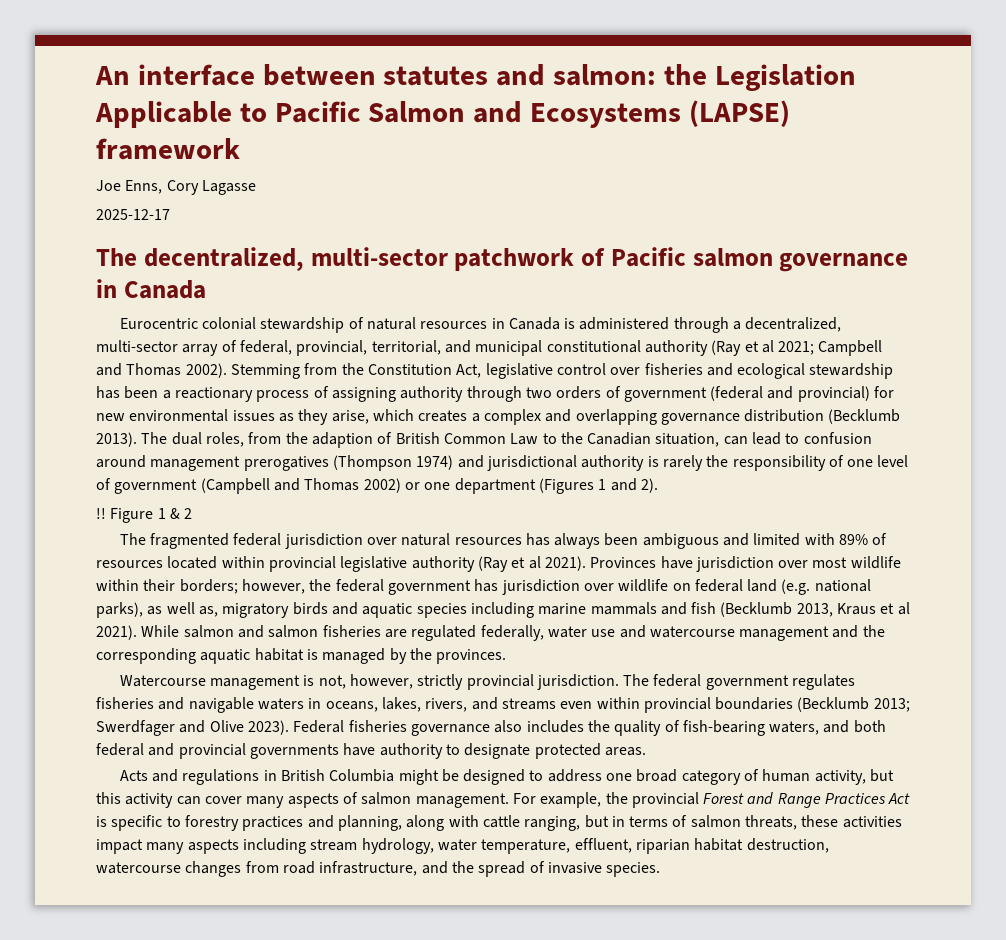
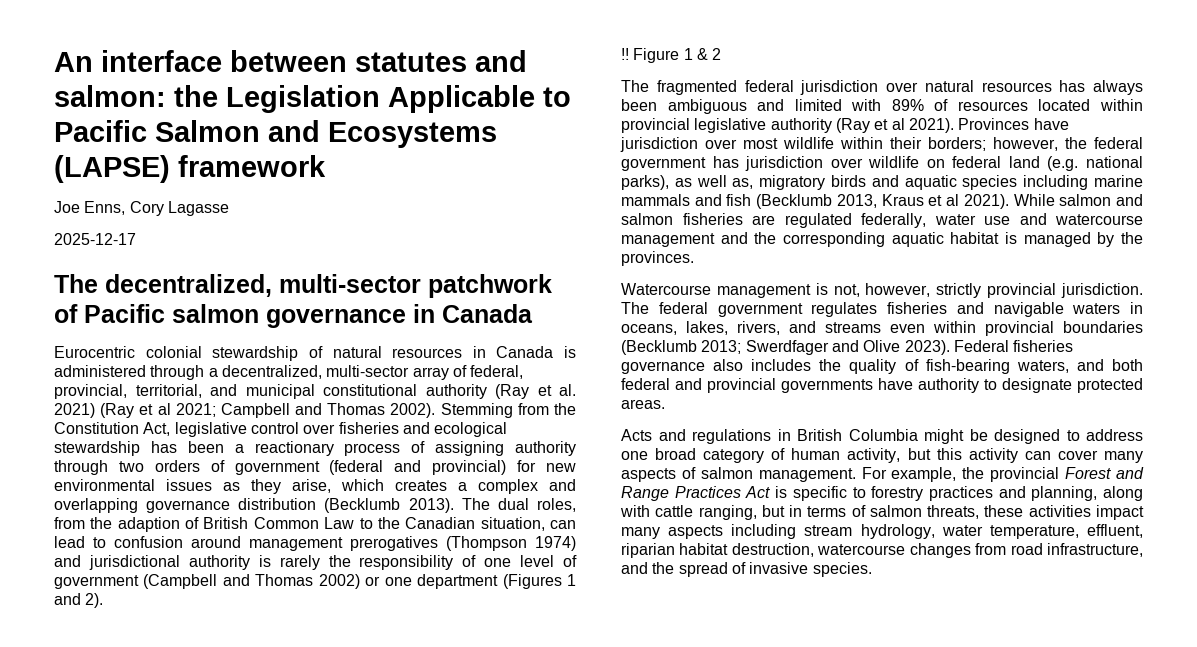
(759, 346) none -> [559,384,576,396] [54,403,154,418] al. 2021) (Ray et

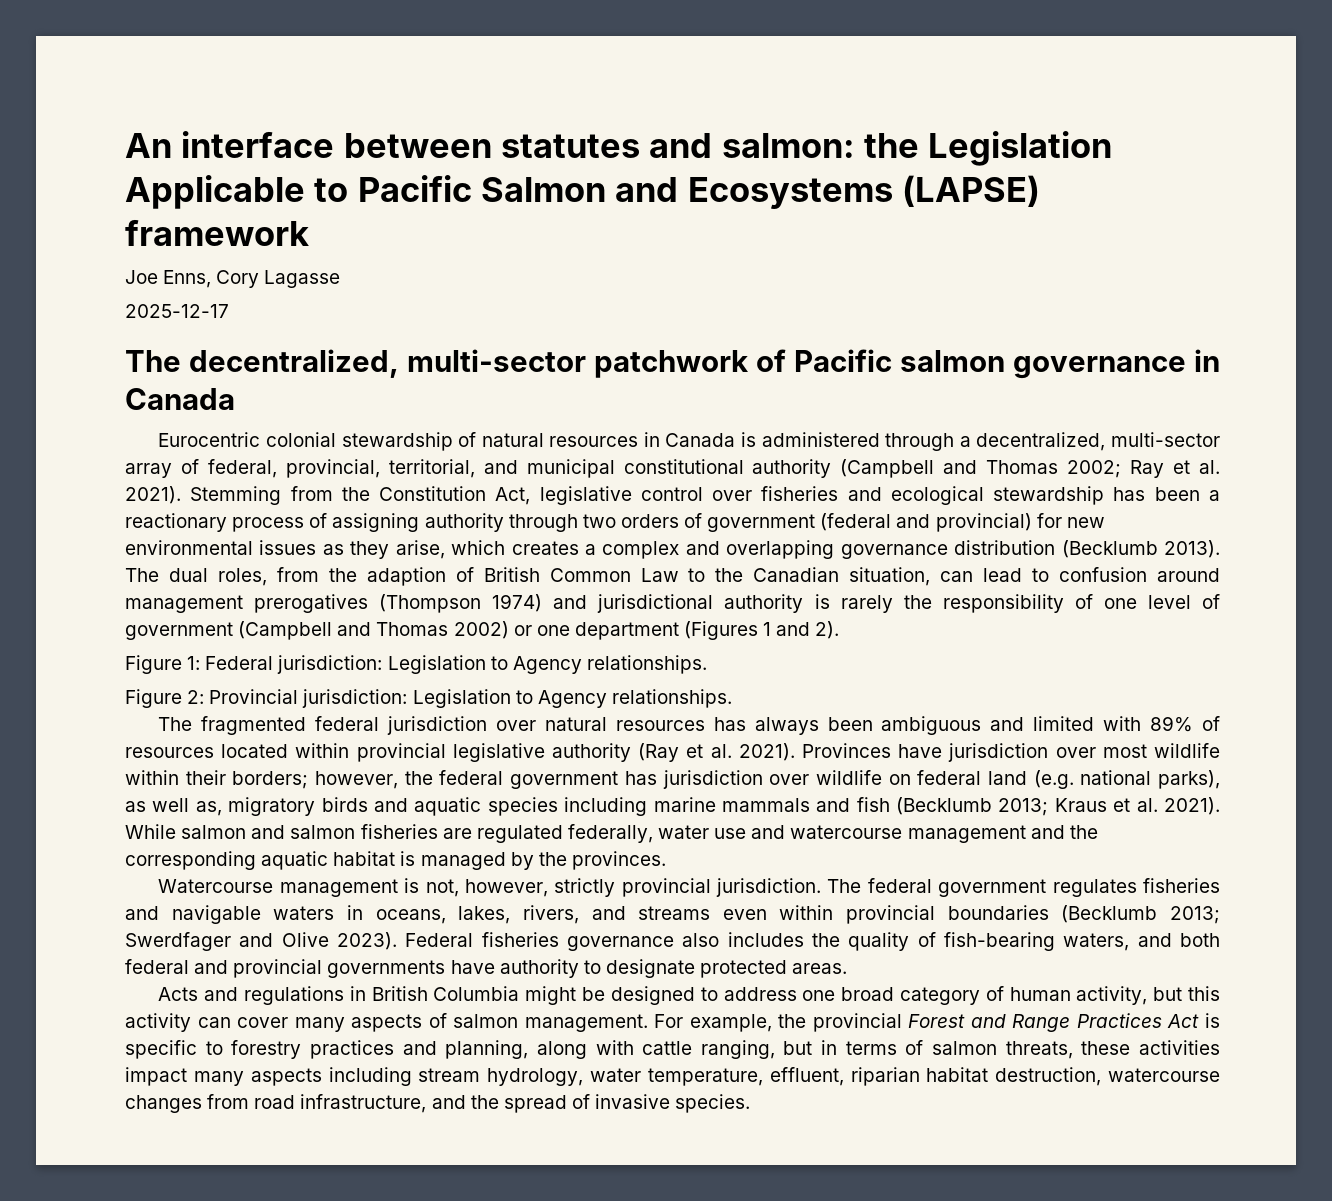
[495,384,576,399] [54,403,436,418] (Ray et al. 2021) (Ray et al 2021; Campbell and Thomas 2002). -> [840,459,1220,478] [125,486,181,504] (Campbell and Thomas 2002; Ray et al. 2021).
[621,48,722,63] !! Figure 1 & 2 -> [125,655,707,674] [125,689,732,708] Figure 1: Federal jurisdiction: Legislation to Agency relationships. // Figure 2: Provincial jurisdiction: Legislation to Agency relationships.
[891,118,905,130] al -> [710,744,732,758] al.
[836,194,877,208] 2013, -> [998,798,1049,816] 2013;
[946,194,960,206] al -> [1136,798,1158,812] al.

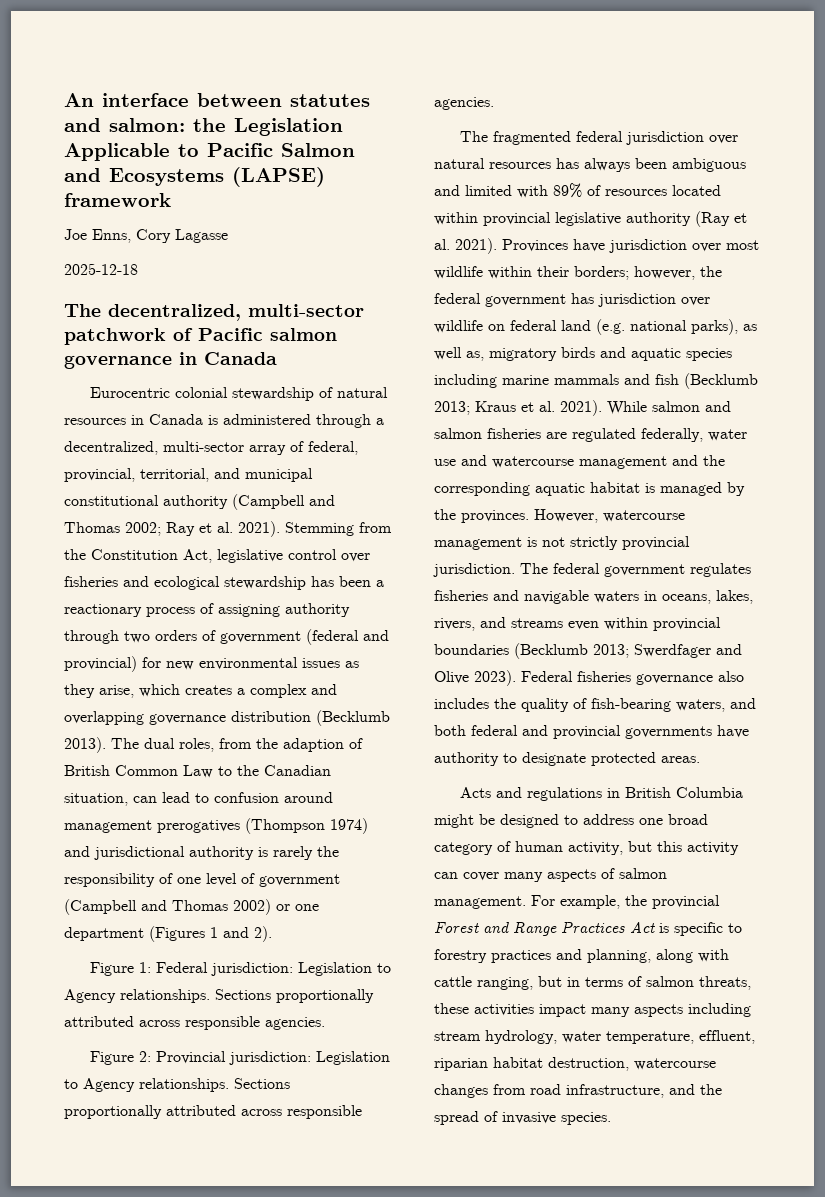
[125,304,229,318] 2025-12-17 -> [64,263,138,275] 2025-12-18
(707, 664) none -> [215,989,374,1003] [64,1016,325,1030] Sections proportionally attributed across responsible agencies.
(732, 698) none -> [234,1078,290,1089] [64,1105,362,1119] [434,97,494,110] Sections proportionally attributed across responsible agencies.
[158,878,548,897] // Watercourse management is not, however, -> [534,509,685,523] [434,537,565,550] However, watercourse management is not

